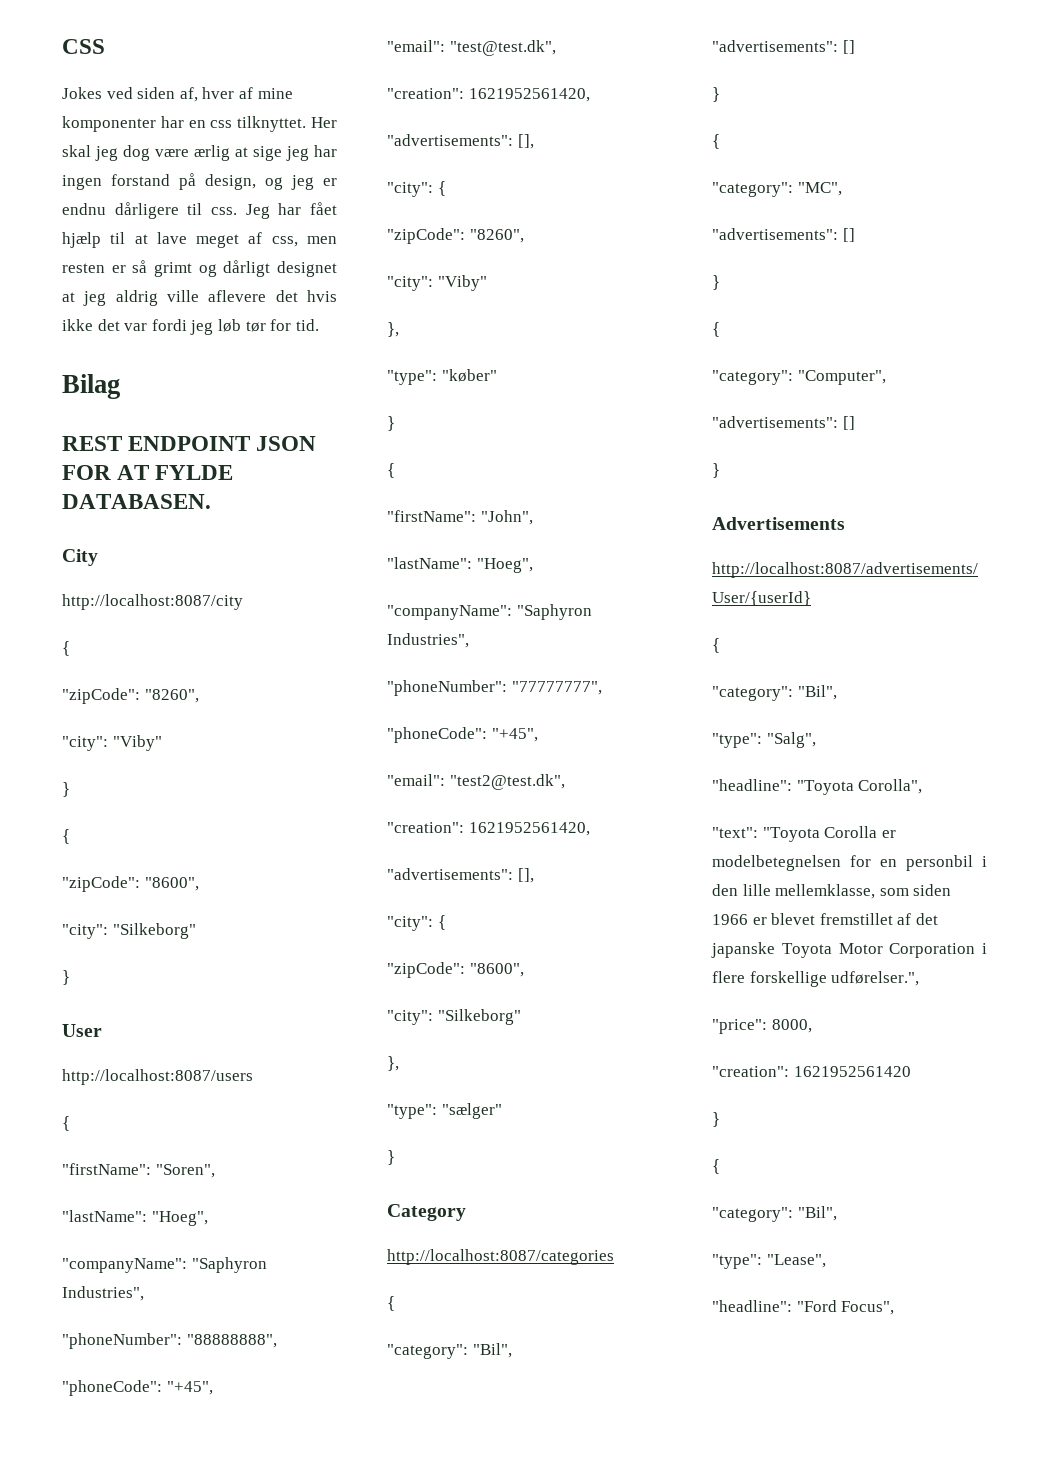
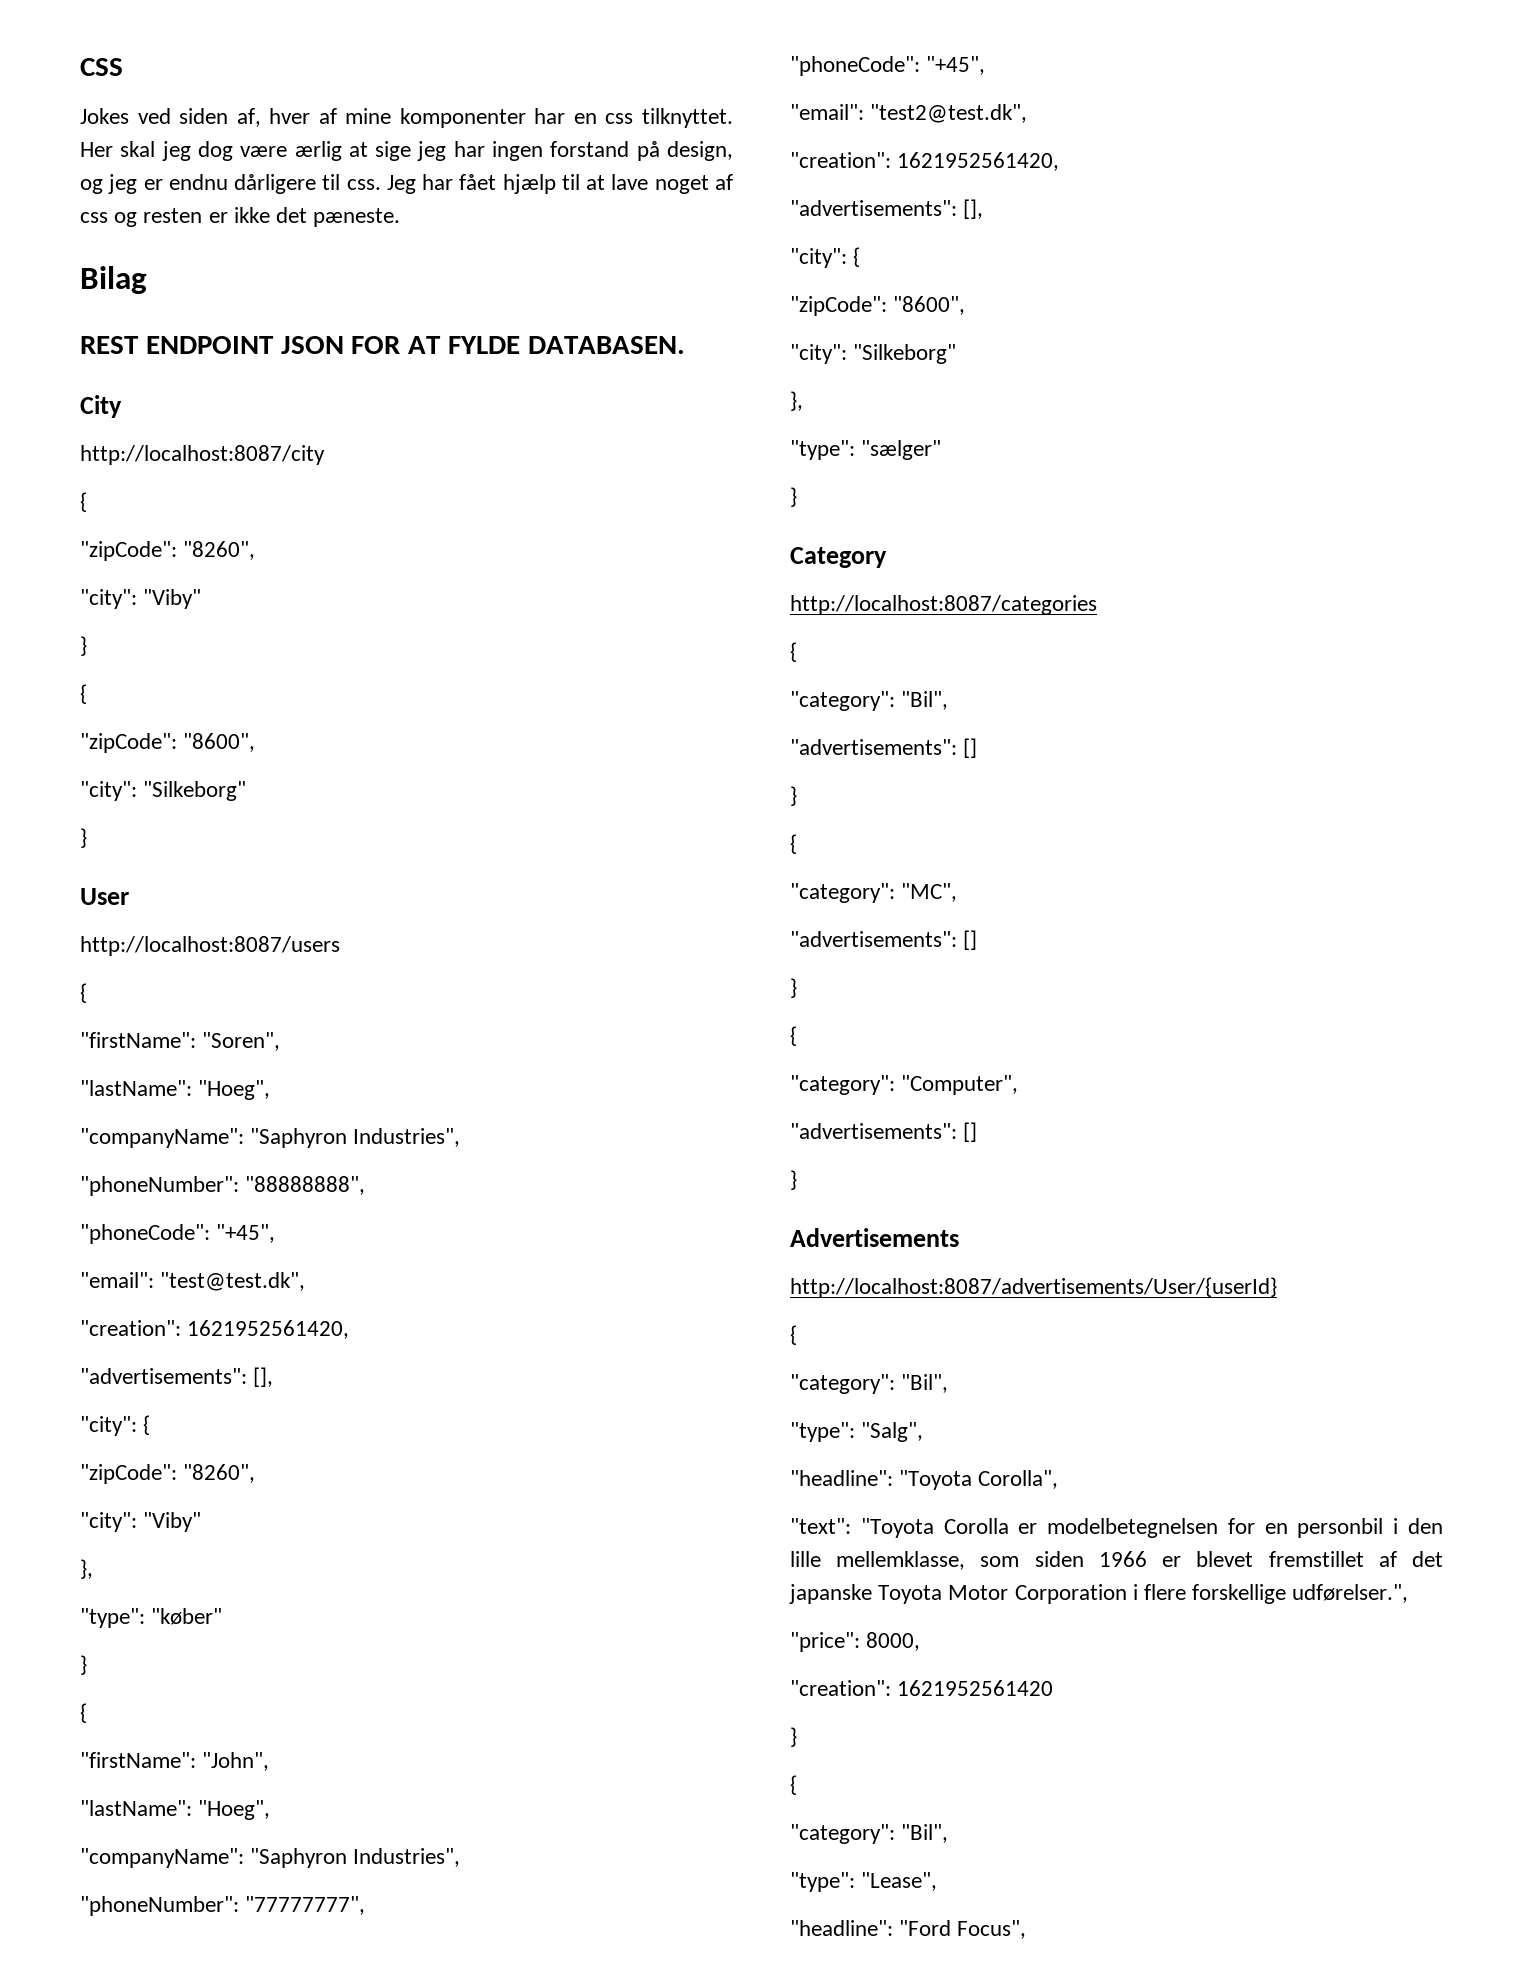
[196,232,337,248] [62,260,337,277] [62,290,337,306] [62,319,319,335] meget af css, men resten er så grimt og dårligt designet at jeg aldrig ville aflevere det hvis ikke det var fordi jeg løb tør for tid. -> [654,174,733,194] [80,207,401,227] noget af css og resten er ikke det pæneste.

